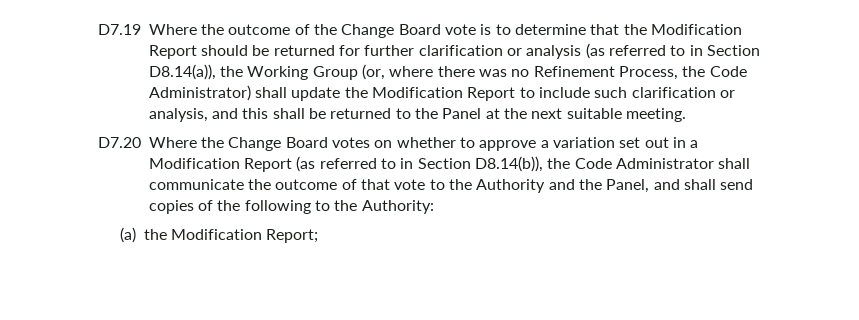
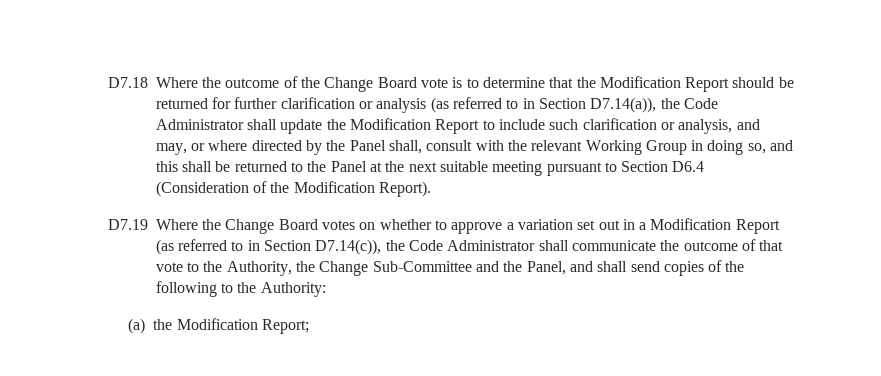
[97,24,141,35] D7.19 -> [107,77,148,88] D7.18
[148,64,747,80] [148,85,251,101] D8.14(a)), the Working Group (or, where there was no Refinement Process, the Code Administrator) -> [590,97,718,113] [155,119,244,130] D7.14(a)), the Code Administrator
(239, 113) none -> [155,140,794,155] may, or where directed by the Panel shall, consult with the relevant Working Group in doing so, and
[625,108,686,122] [97,137,141,148] meeting. // D7.20 -> [492,161,705,176] [155,181,431,197] [107,219,148,230] meeting pursuant to Section D6.4 (Consideration of the Modification Report). // D7.19
[475,156,544,172] D8.14(b)), -> [315,239,382,255] D7.14(c)),
[476,179,546,193] Authority -> [226,261,472,276] Authority, the Change Sub-Committee

